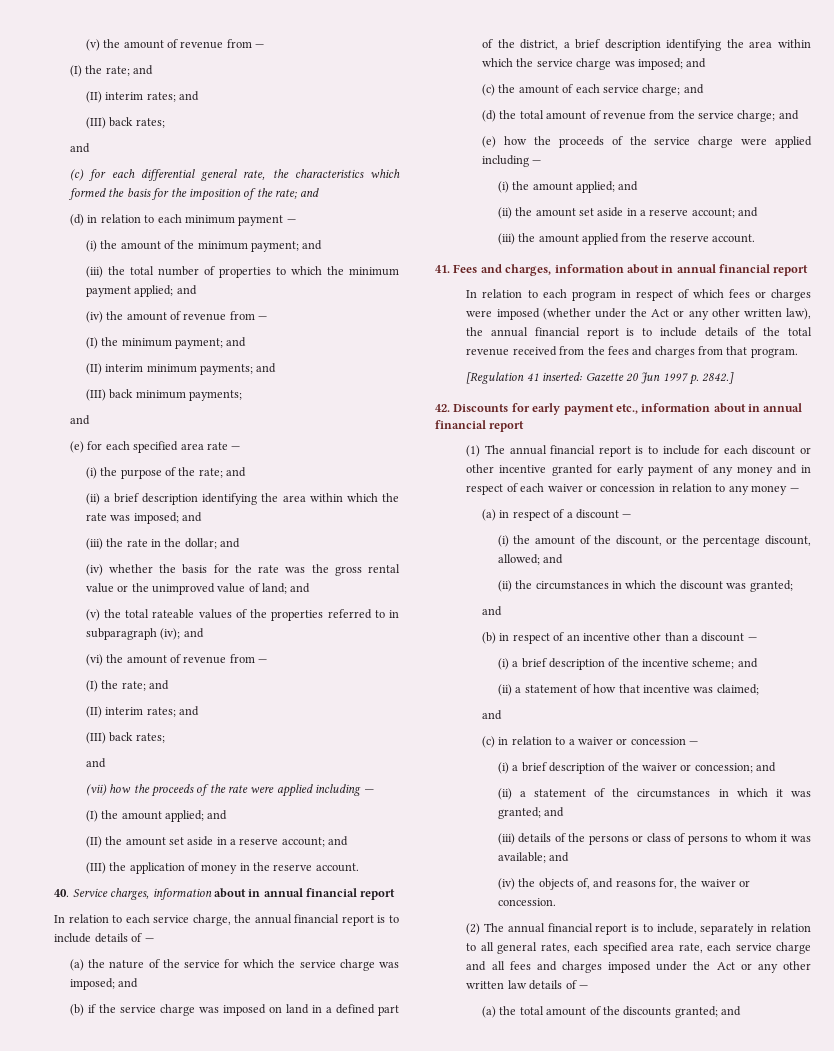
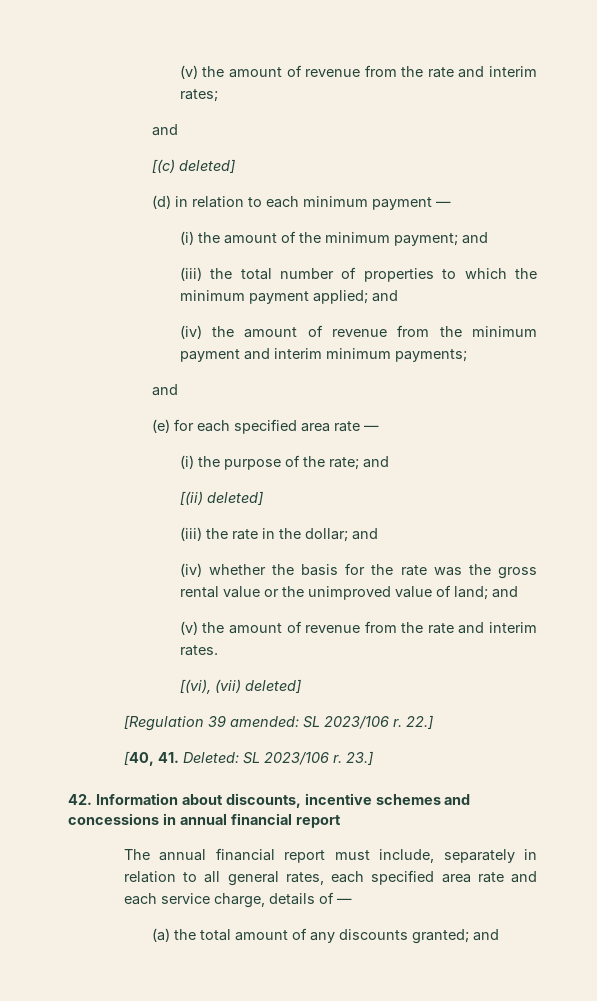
[85,39,265,51] [70,65,154,77] [85,91,199,103] [85,117,165,129] [70,143,91,153] [70,169,401,181] [69,188,320,201] (v) the amount of revenue from — // (I) the rate; and // (II) interim rates; and // (III) back rates; // and // (c) for each differential general rate, the characteristics which formed the basis for the imposition of the rate; and -> [179,65,537,79] [179,89,218,102] [151,124,178,136] [151,159,235,173] (v) the amount of revenue from the rate and interim rates; // and // [(c) deleted]
[258,316,268,320] [85,337,247,349] [85,363,102,375] — // (I) the minimum payment; and // (II) -> [439,326,537,337] [179,348,270,362] the minimum payment and
[256,363,277,373] [85,389,242,401] and // (III) back minimum payments; -> (467, 355) none
[85,493,399,505] [85,512,202,524] (ii) a brief description identifying the area within which the rate was imposed; and -> [179,491,263,505] [(ii) deleted]
[125,609,400,621] [85,628,204,640] [85,654,268,666] [85,680,169,692] [85,706,199,718] [85,732,165,744] [85,758,106,768] [85,784,374,797] [85,810,228,822] [85,836,349,848] [85,862,359,874] [54,888,396,900] [54,914,399,926] [54,933,154,943] [70,959,400,971] [70,978,139,990] [70,1004,399,1016] [482,39,811,51] [482,58,707,70] [482,84,704,96] [482,110,799,122] [482,136,812,148] [482,155,542,167] [497,181,639,193] [497,207,759,219] [497,233,756,245] [435,264,809,276] [466,289,811,301] [466,308,811,320] [466,327,812,339] [466,346,798,358] [466,372,735,385] [435,403,803,415] [435,420,525,432] [466,445,812,457] [466,464,812,476] [466,483,799,495] [482,509,632,521] [497,535,811,547] [497,554,564,565] [497,580,793,592] [482,606,503,616] [482,632,757,644] [497,658,758,670] [497,684,759,696] [482,710,503,720] [482,736,699,748] [497,762,777,774] [497,788,811,800] [497,807,565,819] [497,833,812,845] [497,852,570,863] [497,878,751,890] [497,898,556,906] [466,923,653,935] total rateable values of the properties referred to in subparagraph (iv); and // (vi) the amount of revenue from — // (I) the rate; and // (II) interim rates; and // (III) back rates; // and // (vii) how the proceeds of the rate were applied including — // (I) the amount applied; and // (II) the amount set aside in a reserve account; and // (III) the application of money in the reserve account. // 40. Service charges, information about in annual financial report // In relation to each service charge, the annual financial report is to include details of — // (a) the nature of the service for which the service charge was imposed; and // (b) if the service charge was imposed on land in a defined part of the district, a brief description identifying the area within which the service charge was imposed; and // (c) the amount of each service charge; and // (d) the total amount of revenue from the service charge; and // (e) how the proceeds of the service charge were applied including — // (i) the amount applied; and // (ii) the amount set aside in a reserve account; and // (iii) the amount applied from the reserve account. // 41. Fees and charges, information about in annual financial report // In relation to each program in respect of which fees or charges were imposed (whether under the Act or any other written law), the annual financial report is to include details of the total revenue received from the fees and charges from that program. // [Regulation 41 inserted: Gazette 20 Jun 1997 p. 2842.] // 42. Discounts for early payment etc., information about in annual financial report // (1) The annual financial report is to include for each discount or other incentive granted for early payment of any money and in respect of each waiver or concession in relation to any money — // (a) in respect of a discount — // (i) the amount of the discount, or the percentage discount, allowed; and // (ii) the circumstances in which the discount was granted; // and // (b) in respect of an incentive other than a discount — // (i) a brief description of the incentive scheme; and // (ii) a statement of how that incentive was claimed; // and // (c) in relation to a waiver or concession — // (i) a brief description of the waiver or concession; and // (ii) a statement of the circumstances in which it was granted; and // (iii) details of the persons or class of persons to whom it was available; and // (iv) the objects of, and reasons for, the waiver or concession. // (2) The annual financial report is to -> [228,621,537,634] [179,645,218,656] [179,679,301,694] [123,715,433,731] [123,751,373,766] [68,793,471,808] [68,813,341,828] [123,848,370,863] amount of revenue from the rate and interim rates. // [(vi), (vii) deleted] // [Regulation 39 amended: SL 2023/106 r. 22.] // [40, 41. Deleted: SL 2023/106 r. 23.] // 42. Information about discounts, incentive schemes and concessions in annual financial report // The annual financial report must
[678,942,811,954] [466,961,812,973] [466,980,527,989] rate, each service charge and all fees and charges imposed under the Act or any other written law -> [477,871,537,883] [123,893,265,908] rate and each service charge,
[602,1006,620,1015] the -> [309,932,335,943] any

